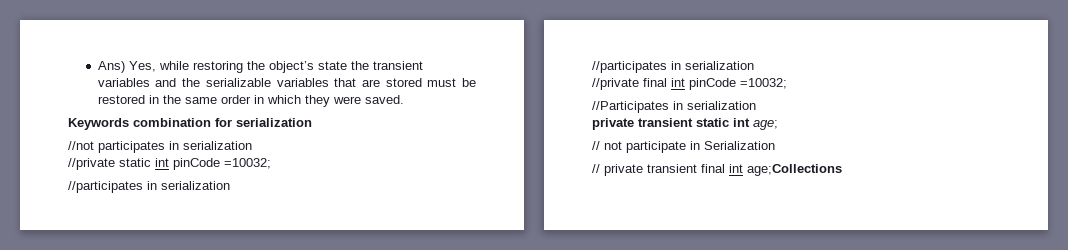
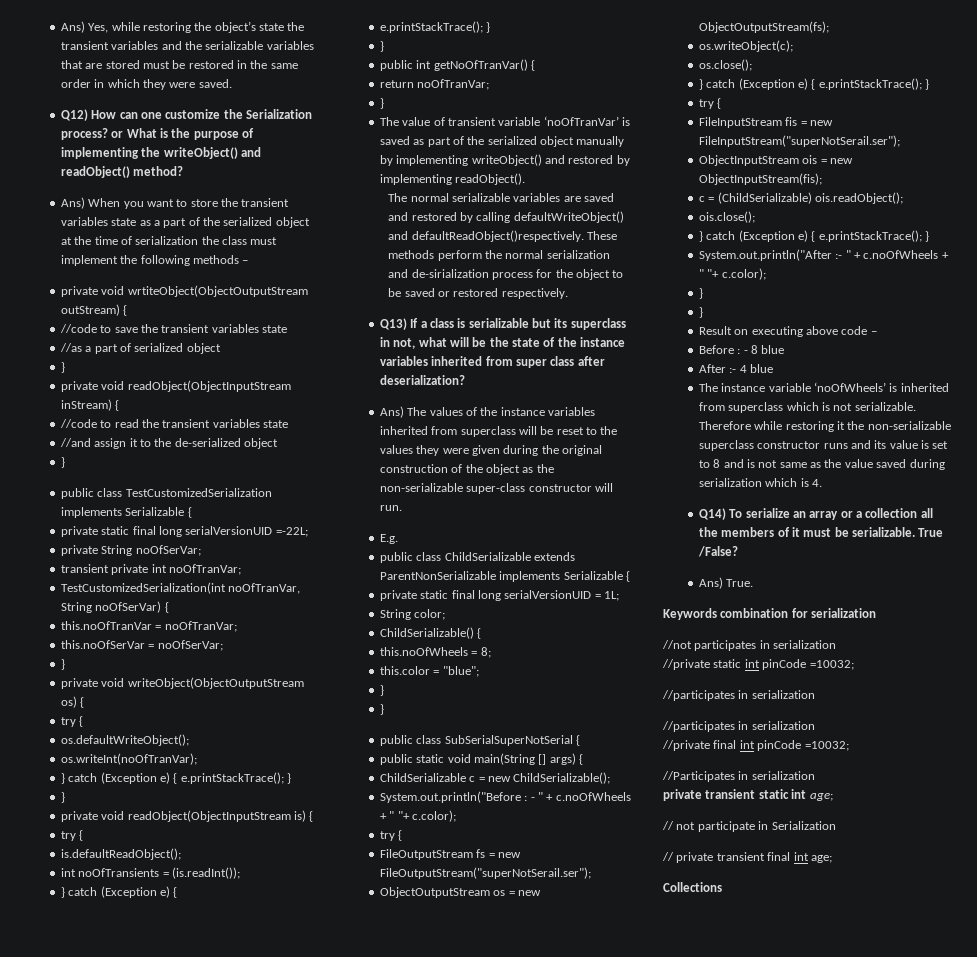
(404, 99) none -> [60,109,313,121] [60,128,255,140] [60,147,261,159] [60,166,184,178] [60,197,290,209] [60,217,310,228] [60,236,278,245] [60,255,249,266] [60,285,308,297] [60,304,128,316] [59,324,288,333] [59,343,221,354] [60,362,65,373] [60,380,291,392] [60,399,120,411] [59,419,289,428] [59,438,279,449] [60,457,65,468] [60,488,272,499] [60,507,192,518] [60,526,308,537] [60,545,201,556] [60,564,241,575] [60,582,301,594] [60,601,169,613] [60,621,237,632] [60,640,223,651] [60,659,65,670] [60,677,304,689] [60,696,85,708] [60,716,84,727] [60,734,189,746] [60,753,197,765] [60,772,292,784] [60,792,65,803] [60,810,314,822] [60,830,84,841] [60,848,181,860] [60,867,240,879] [60,886,178,898] [379,21,491,33] [379,41,384,52] [379,59,535,71] [379,79,490,90] [379,98,384,109] [379,116,631,126] [379,136,625,147] [379,154,630,166] [379,173,526,185] [388,193,615,202] [388,211,624,223] [388,230,617,242] [388,250,610,261] [388,269,624,280] [388,288,568,299] [379,318,626,330] [379,337,626,349] [379,356,605,368] [379,375,465,385] [379,406,596,418] [379,426,618,437] [379,445,603,456] [379,464,554,475] [379,483,613,494] [379,505,402,511] [379,534,398,544] [379,552,575,563] [379,571,630,582] [379,590,620,601] [379,609,446,620] [379,627,482,639] [379,647,491,658] [379,666,479,677] [379,685,384,696] [379,704,384,715] [379,735,580,746] [379,753,584,765] [379,772,611,784] [379,791,631,803] [379,810,456,822] [379,830,403,841] [379,849,521,860] [379,867,591,879] [379,887,541,898] [698,21,829,33] [698,40,793,52] [698,59,752,71] [698,78,930,90] [698,98,722,109] [698,117,833,128] [698,135,900,147] [698,155,853,166] [698,173,822,185] [698,192,903,204] [698,211,755,223] [698,230,930,242] [698,249,949,261] [698,268,766,280] [698,288,703,299] [698,307,703,318] [698,326,877,337] [698,345,785,354] [698,364,773,373] [698,382,949,392] [698,402,916,413] [698,421,951,432] [698,440,949,451] [698,459,945,470] [698,478,822,487] [698,508,933,520] [698,527,944,537] [697,546,738,557] [698,577,754,589] // Q12) How can one customize the Serialization process? or What is the purpose of implementing the writeObject() and readObject() method? // Ans) When you want to store the transient variables state as a part of the serialized object at the time of serialization the class must implement the following methods – // private void wrtiteObject(ObjectOutputStream outStream) { // //code to save the transient variables state // //as a part of serialized object // } // private void readObject(ObjectInputStream inStream) { // //code to read the transient variables state // //and assign it to the de-serialized object // } // public class TestCustomizedSerialization implements Serializable { // private static final long serialVersionUID =-22L; // private String noOfSerVar; // transient private int noOfTranVar; // TestCustomizedSerialization(int noOfTranVar, String noOfSerVar) { // this.noOfTranVar = noOfTranVar; // this.noOfSerVar = noOfSerVar; // } // private void writeObject(ObjectOutputStream os) { // try { // os.defaultWriteObject(); // os.writeInt(noOfTranVar); // } catch (Exception e) { e.printStackTrace(); } // } // private void readObject(ObjectInputStream is) { // try { // is.defaultReadObject(); // int noOfTransients = (is.readInt()); // } catch (Exception e) { // e.printStackTrace(); } // } // public int getNoOfTranVar() { // return noOfTranVar; // } // The value of transient variable ‘noOfTranVar’ is saved as part of the serialized object manually by implementing writeObject() and restored by implementing readObject(). // The normal serializable variables are saved and restored by calling defaultWriteObject() and defaultReadObject()respectively. These methods perform the normal serialization and de-sirialization process for the object to be saved or restored respectively. // Q13) If a class is serializable but its superclass in not, what will be the state of the instance variables inherited from super class after deserialization? // Ans) The values of the instance variables inherited from superclass will be reset to the values they were given during the original construction of the object as the non-serializable super-class constructor will run. // E.g. // public class ChildSerializable extends ParentNonSerializable implements Serializable { // private static final long serialVersionUID = 1L; // String color; // ChildSerializable() { // this.noOfWheels = 8; // this.color = "blue"; // } // } // public class SubSerialSuperNotSerial { // public static void main(String [] args) { // ChildSerializable c = new ChildSerializable(); // System.out.println("Before : - " + c.noOfWheels + " "+ c.color); // try { // FileOutputStream fs = new FileOutputStream("superNotSerail.ser"); // ObjectOutputStream os = new ObjectOutputStream(fs); // os.writeObject(c); // os.close(); // } catch (Exception e) { e.printStackTrace(); } // try { // FileInputStream fis = new FileInputStream("superNotSerail.ser"); // ObjectInputStream ois = new ObjectInputStream(fis); // c = (ChildSerializable) ois.readObject(); // ois.close(); // } catch (Exception e) { e.printStackTrace(); } // System.out.println("After :- " + c.noOfWheels + " "+ c.color); // } // } // Result on executing above code – // Before : - 8 blue // After :- 4 blue // The instance variable ‘noOfWheels’ is inherited from superclass which is not serializable. Therefore while restoring it the non-serializable superclass constructor runs and its value is set to 8 and is not same as the value saved during serialization which is 4. // Q14) To serialize an array or a collection all the members of it must be serializable. True /False? // Ans) True.
[747,164,842,176] age;Collections -> [810,855,832,863] [663,882,722,892] age; // Collections

